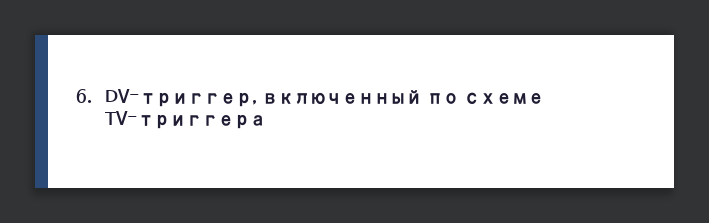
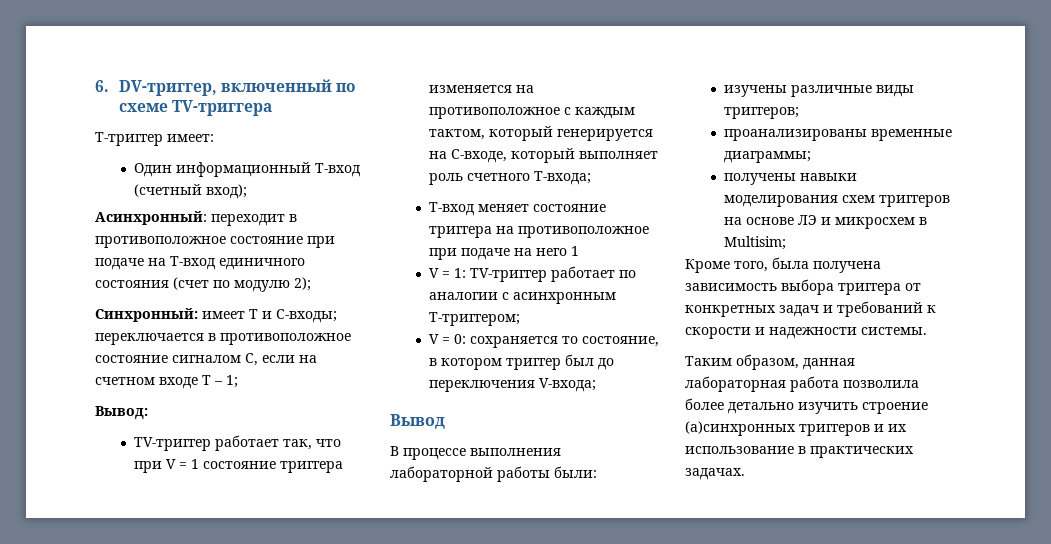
(267, 120) none -> [95,132,214,146] [134,162,361,177] [134,184,248,199] [95,211,297,226] [95,236,335,248] [95,256,305,270] [95,277,311,292] [95,308,337,323] [95,333,351,345] [95,353,317,366] [95,375,238,389] [95,406,148,420] [134,435,342,451] [134,459,344,473] [429,85,535,93] [429,107,636,119] [429,126,654,141] [429,148,659,163] [429,171,592,185] [429,202,607,216] [429,226,650,238] [429,246,580,260] [429,266,637,282] [429,292,617,304] [429,312,521,326] [429,334,660,348] [429,354,615,370] [429,378,597,392] [390,414,445,429] [390,446,561,460] [390,466,597,482] [724,85,915,97] [724,107,800,119] [724,129,953,141] [724,151,812,163] [724,173,858,185] [724,195,951,207] [724,215,928,229] [724,236,787,250] [685,257,881,273] [685,279,921,295] [685,301,936,317] [685,327,927,339] [685,354,855,370] [685,376,919,392] [685,398,928,414] [685,421,907,436] [685,446,914,458] [685,468,745,480] // T-триггер имеет: // Один информационный T-вход (счетный вход); // Асинхронный: переходит в противоположное состояние при подаче на T-вход единичного состояния (счет по модулю 2); // Синхронный: имеет Т и С-входы; переключается в противоположное состояние сигналом С, если на счетном входе T – 1; // Вывод: // TV-триггер работает так, что при V = 1 состояние триггера изменяется на противоположное с каждым тактом, который генерируется на С-входе, который выполняет роль счетного T-входа; // T-вход меняет состояние триггера на противоположное при подаче на него 1 // V = 1: TV-триггер работает по аналогии с асинхронным T-триггером; // V = 0: сохраняется то состояние, в котором триггер был до переключения V-входа; // Вывод // В процессе выполнения лабораторной работы были: // изучены различные виды триггеров; // проанализированы временные диаграммы; // получены навыки моделирования схем триггеров на основе ЛЭ и микросхем в Multisim; // Кроме того, была получена зависимость выбора триггера от конкретных задач и требований к скорости и надежности системы. // Таким образом, данная лабораторная работа позволила более детально изучить строение (а)синхронных триггеров и их использование в практических задачах.

